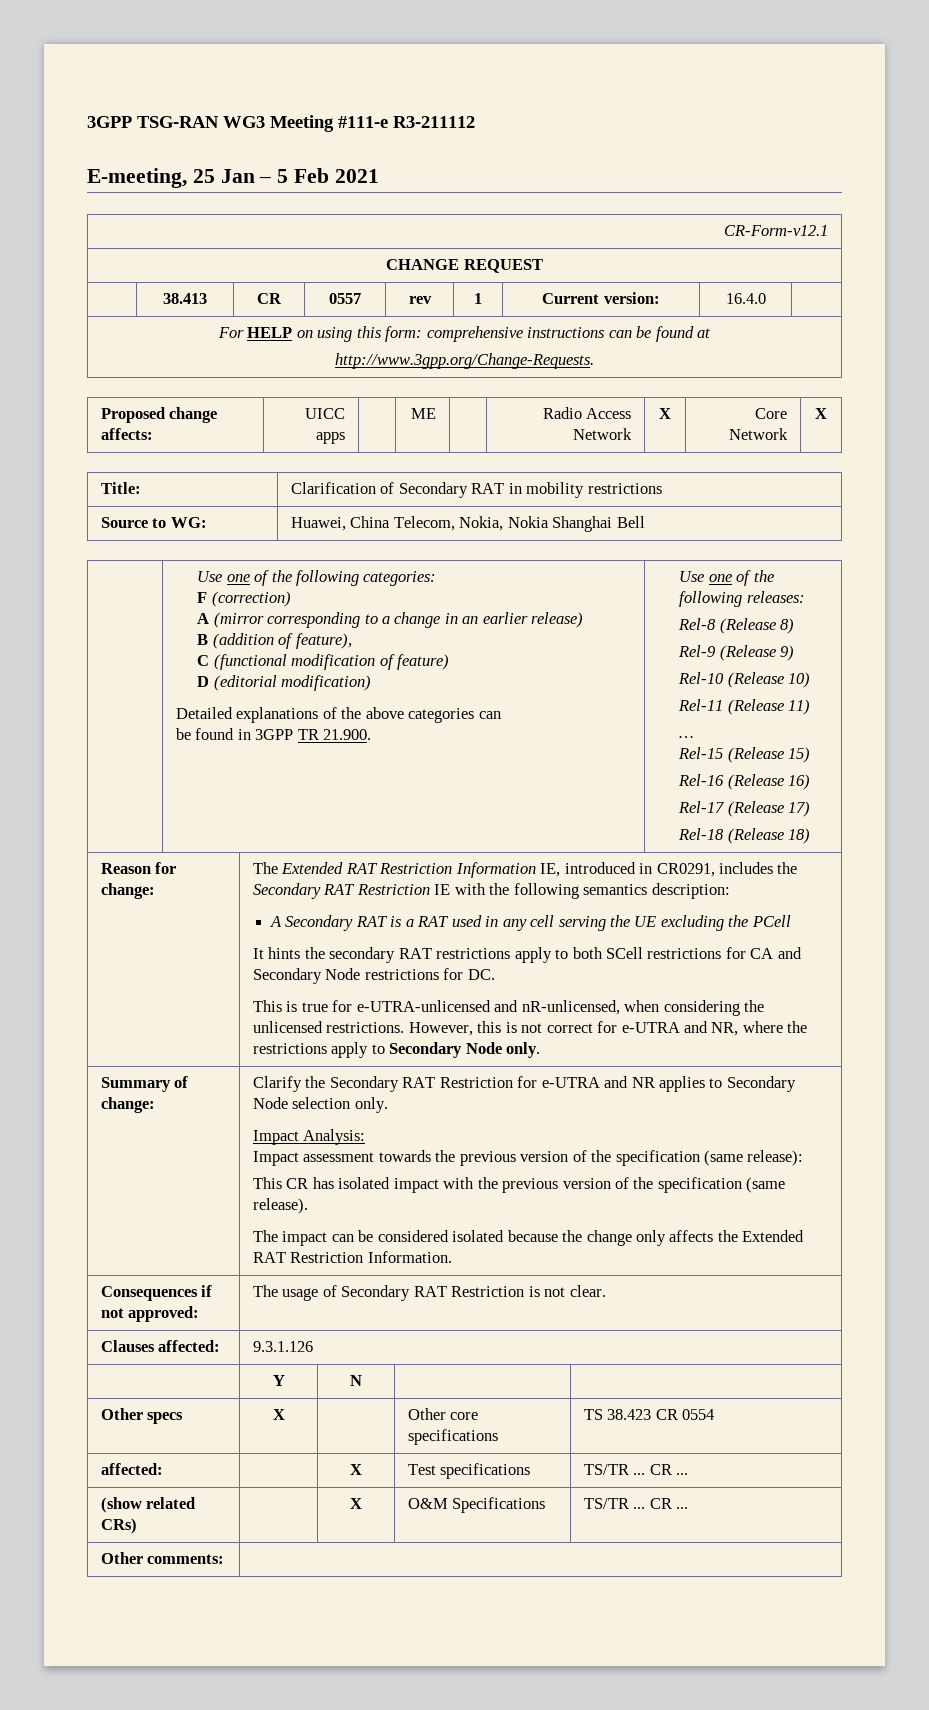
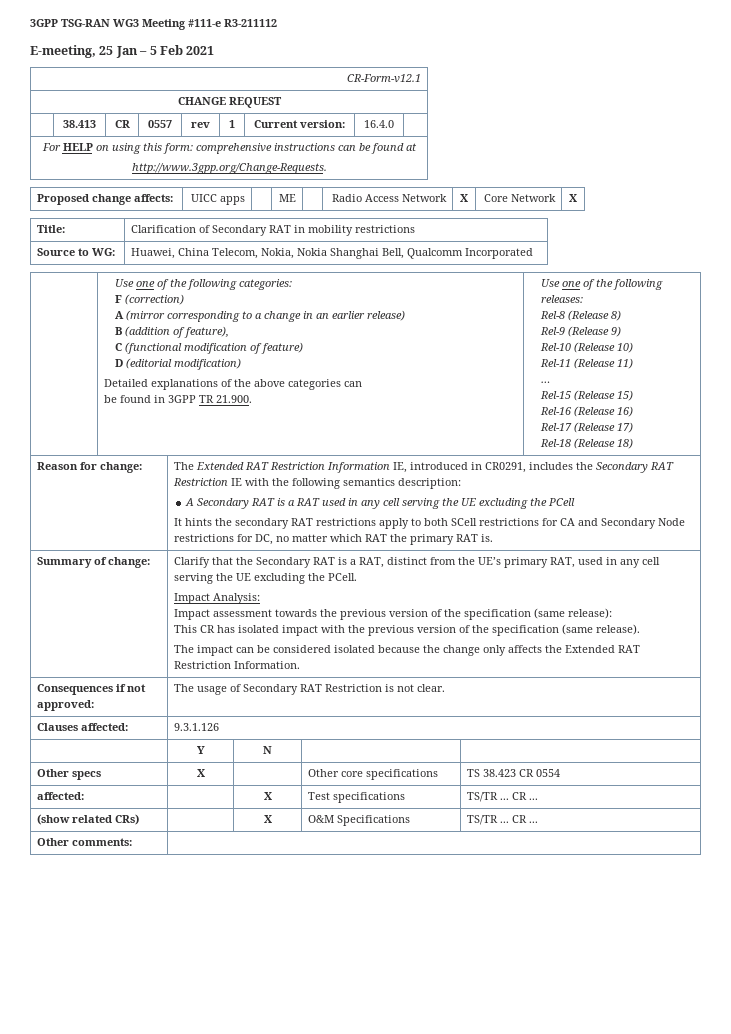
[616,516,645,528] Bell -> [381,248,533,259] Bell, Qualcomm Incorporated
[467,969,495,980] [252,1000,764,1016] [252,1021,808,1036] [252,1042,541,1058] DC. // This is true for e-UTRA-unlicensed and nR-unlicensed, when considering the unlicensed restrictions. However, this is not correct for e-UTRA and NR, where the restrictions apply to Secondary Node only. -> [254,534,493,545] DC, no matter which RAT the primary RAT is.
[305,1076,796,1092] [252,1097,388,1113] the Secondary RAT Restriction for e-UTRA and NR applies to Secondary Node selection only. -> [211,557,660,568] [173,573,357,584] that the Secondary RAT is a RAT, distinct from the UE’s primary RAT, used in any cell serving the UE excluding the PCell.

